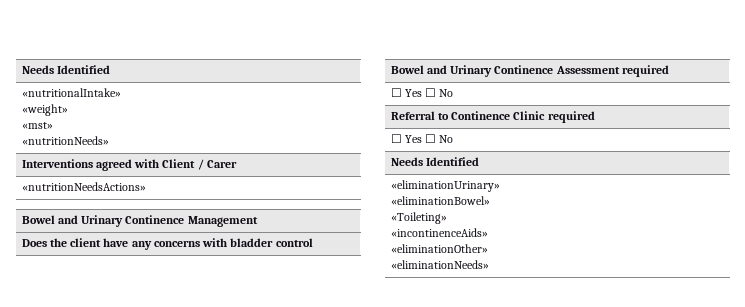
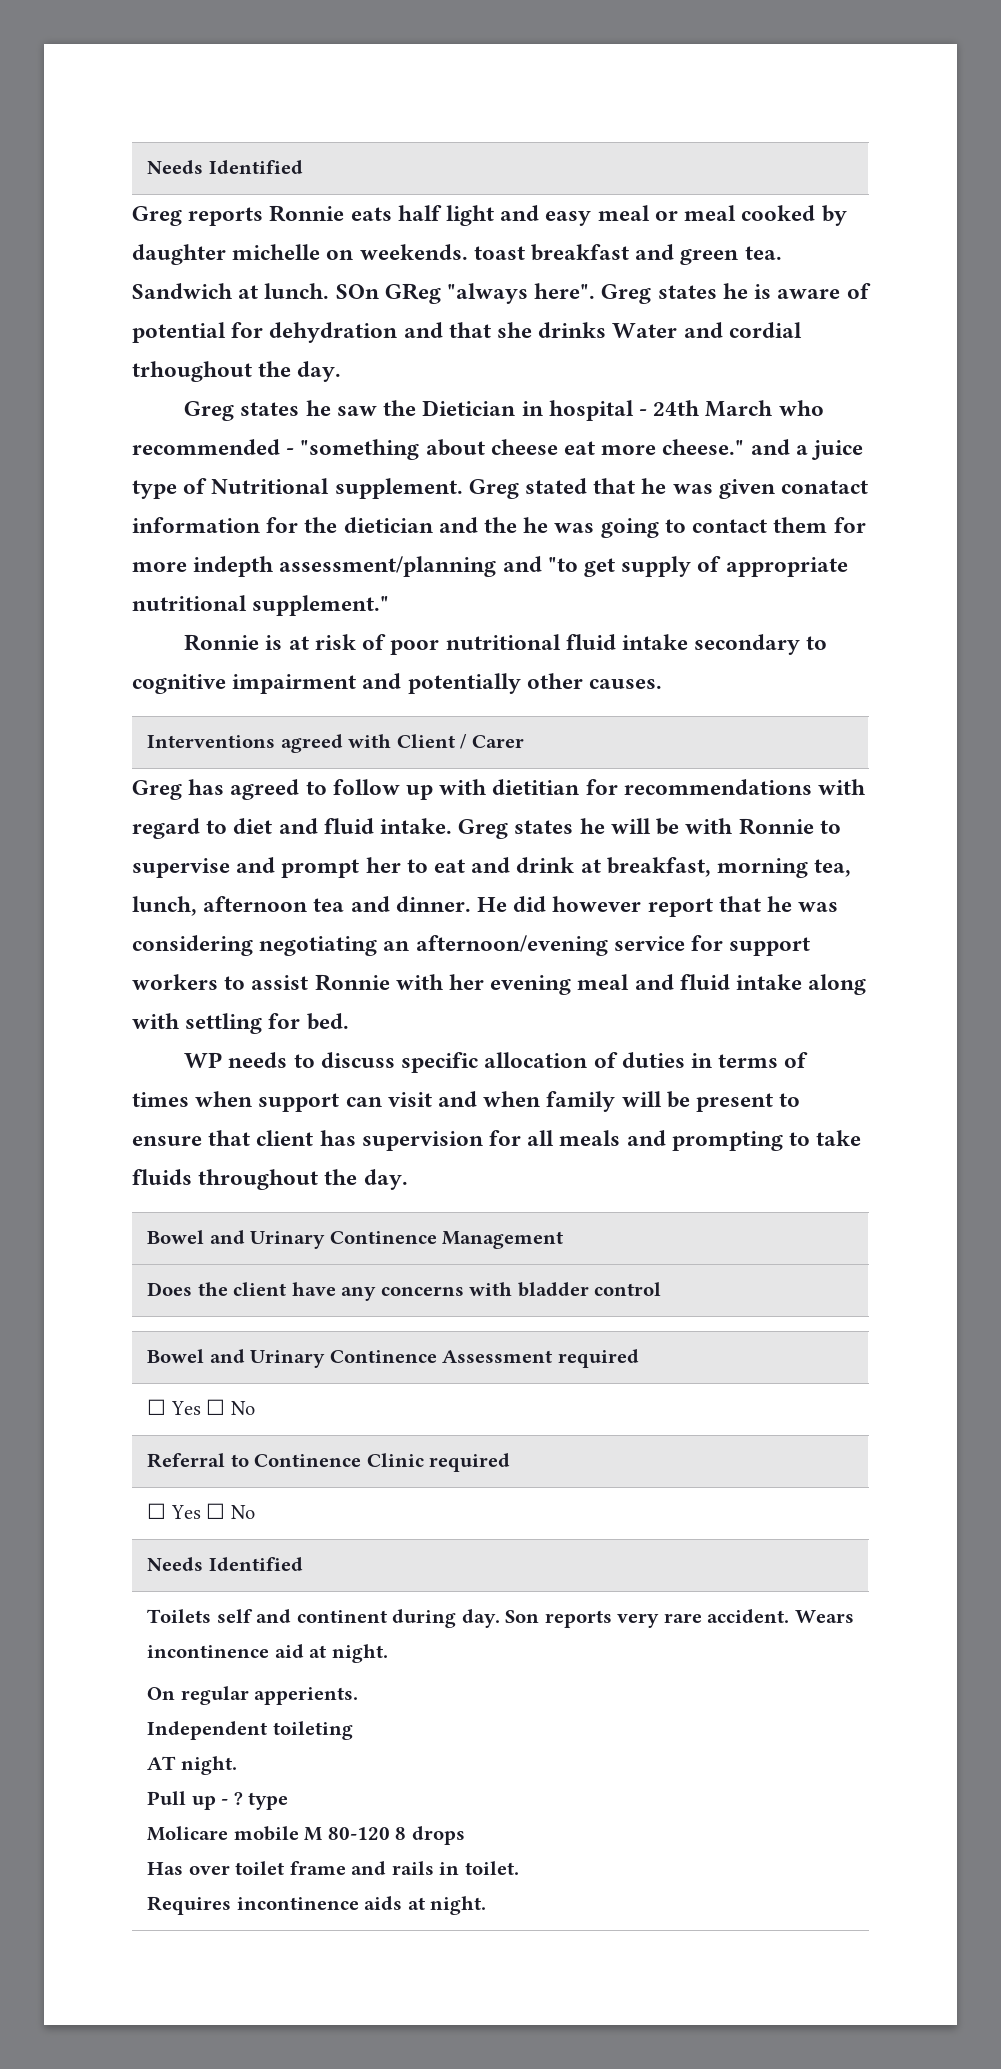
[21,65,110,74] [21,88,121,97] [21,104,68,116] [21,122,53,129] [21,136,109,145] Needs Identified // «nutritionalIntake» // «weight» // «mst» // «nutritionNeeds» -> [146,160,303,174] [132,205,847,226] [132,244,782,265] [132,283,871,304] [132,322,802,343] [132,361,342,382] [184,400,824,421] [132,439,864,460] [132,478,869,499] [132,517,866,538] [132,556,848,577] [132,595,390,616] [184,634,828,655] [132,673,663,694] Needs Identified // Greg reports Ronnie eats half light and easy meal or meal cooked by daughter michelle on weekends. toast breakfast and green tea. Sandwich at lunch. SOn GReg "always here". Greg states he is aware of potential for dehydration and that she drinks Water and cordial trhoughout the day. // Greg states he saw the Dietician in hospital - 24th March who recommended - "something about cheese eat more cheese." and a juice type of Nutritional supplement. Greg stated that he was given conatact information for the dietician and the he was going to contact them for more indepth assessment/planning and "to get supply of appropriate nutritional supplement." // Ronnie is at risk of poor nutritional fluid intake secondary to cognitive impairment and potentially other causes.
[21,182,146,191] // «nutritionNeedsActions» -> [132,779,867,800] [132,818,841,839] [132,857,852,878] [132,896,839,917] [132,935,811,956] [132,974,867,995] [132,1013,349,1034] [184,1052,809,1073] [132,1091,801,1112] [132,1130,862,1151] [132,1169,408,1190] // Greg has agreed to follow up with dietitian for recommendations with regard to diet and fluid intake. Greg states he will be with Ronnie to supervise and prompt her to eat and drink at breakfast, morning tea, lunch, afternoon tea and dinner. He did however report that he was considering negotiating an afternoon/evening service for support workers to assist Ronnie with her evening meal and fluid intake along with settling for bed. // WP needs to discuss specific allocation of duties in terms of times when support can visit and when family will be present to ensure that client has supervision for all meals and prompting to take fluids throughout the day.
[390,180,500,192] [390,196,490,205] [390,212,447,224] [390,228,488,237] [390,244,488,253] [390,260,489,269] «eliminationUrinary» // «eliminationBowel» // «Toileting» // «incontinenceAids» // «eliminationOther» // «eliminationNeeds» -> [146,1609,854,1628] [146,1644,388,1663] [146,1686,359,1705] [146,1721,353,1740] [146,1756,237,1775] [146,1791,289,1810] [146,1826,465,1845] [146,1861,519,1875] [146,1896,487,1915] Toilets self and continent during day. Son reports very rare accident. Wears incontinence aid at night. // On regular apperients. // Independent toileting // AT night. // Pull up - ? type // Molicare mobile M 80-120 8 drops // Has over toilet frame and rails in toilet. // Requires incontinence aids at night.

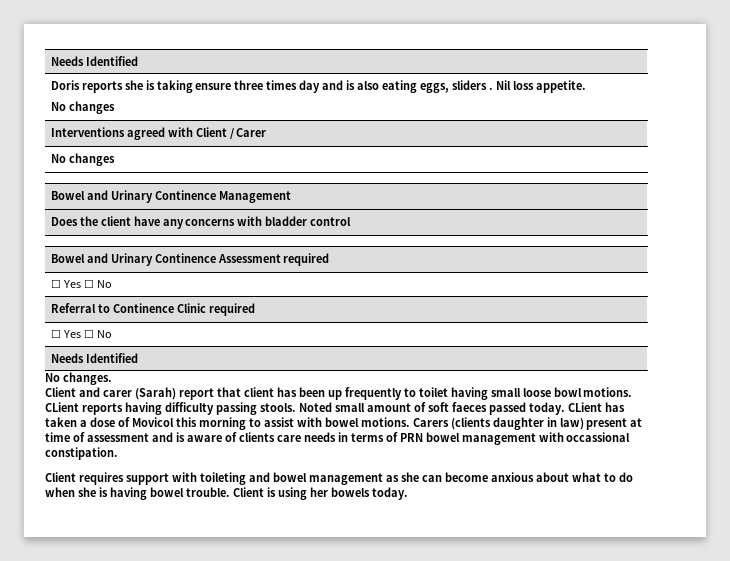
[146,160,303,174] [132,205,847,226] [132,244,782,265] [132,283,871,304] [132,322,802,343] [132,361,342,382] [184,400,824,421] [132,439,864,460] [132,478,869,499] [132,517,866,538] [132,556,848,577] [132,595,390,616] [184,634,828,655] [132,673,663,694] Needs Identified // Greg reports Ronnie eats half light and easy meal or meal cooked by daughter michelle on weekends. toast breakfast and green tea. Sandwich at lunch. SOn GReg "always here". Greg states he is aware of potential for dehydration and that she drinks Water and cordial trhoughout the day. // Greg states he saw the Dietician in hospital - 24th March who recommended - "something about cheese eat more cheese." and a juice type of Nutritional supplement. Greg stated that he was given conatact information for the dietician and the he was going to contact them for more indepth assessment/planning and "to get supply of appropriate nutritional supplement." // Ronnie is at risk of poor nutritional fluid intake secondary to cognitive impairment and potentially other causes. -> [50,56,138,66] [50,80,587,93] [50,101,115,114] Needs Identified // Doris reports she is taking ensure three times day and is also eating eggs, sliders . Nil loss appetite. // No changes
[132,779,867,800] [132,818,841,839] [132,857,852,878] [132,896,839,917] [132,935,811,956] [132,974,867,995] [132,1013,349,1034] [184,1052,809,1073] [132,1091,801,1112] [132,1130,862,1151] [132,1169,408,1190] // Greg has agreed to follow up with dietitian for recommendations with regard to diet and fluid intake. Greg states he will be with Ronnie to supervise and prompt her to eat and drink at breakfast, morning tea, lunch, afternoon tea and dinner. He did however report that he was considering negotiating an afternoon/evening service for support workers to assist Ronnie with her evening meal and fluid intake along with settling for bed. // WP needs to discuss specific allocation of duties in terms of times when support can visit and when family will be present to ensure that client has supervision for all meals and prompting to take fluids throughout the day. -> [50,153,115,166] // No changes
[146,1609,854,1628] [146,1644,388,1663] [146,1686,359,1705] [146,1721,353,1740] [146,1756,237,1775] [146,1791,289,1810] [146,1826,465,1845] [146,1861,519,1875] [146,1896,487,1915] // Toilets self and continent during day. Son reports very rare accident. Wears incontinence aid at night. // On regular apperients. // Independent toileting // AT night. // Pull up - ? type // Molicare mobile M 80-120 8 drops // Has over toilet frame and rails in toilet. // Requires incontinence aids at night. -> [45,372,112,385] [45,387,633,400] [45,402,625,415] [45,417,643,430] [45,432,631,445] [45,447,118,460] [45,472,633,485] [45,487,408,500] // No changes. // Client and carer (Sarah) report that client has been up frequently to toilet having small loose bowl motions. CLient reports having difficulty passing stools. Noted small amount of soft faeces passed today. CLient has taken a dose of Movicol this morning to assist with bowel motions. Carers (clients daughter in law) present at time of assessment and is aware of clients care needs in terms of PRN bowel management with occassional constipation. // Client requires support with toileting and bowel management as she can become anxious about what to do when she is having bowel trouble. Client is using her bowels today.

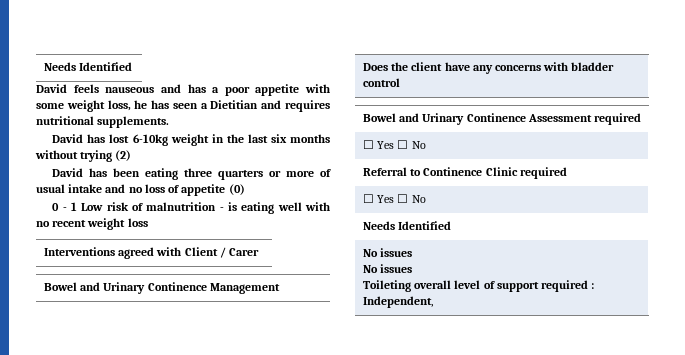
[50,56,138,66] [50,80,587,93] [50,101,115,114] Needs Identified // Doris reports she is taking ensure three times day and is also eating eggs, sliders . Nil loss appetite. // No changes -> [43,62,133,71] [36,84,330,96] [36,100,330,112] [36,116,170,128] [52,134,330,146] [35,150,132,162] [52,168,331,180] [36,184,245,196] [52,202,331,214] [36,218,148,230] Needs Identified // David feels nauseous and has a poor appetite with some weight loss, he has seen a Dietitian and requires nutritional supplements. // David has lost 6-10kg weight in the last six months without trying (2) // David has been eating three quarters or more of usual intake and no loss of appetite (0) // 0 - 1 Low risk of malnutrition - is eating well with no recent weight loss
[50,153,115,166] // No changes -> (259, 252) none
[45,372,112,385] [45,387,633,400] [45,402,625,415] [45,417,643,430] [45,432,631,445] [45,447,118,460] [45,472,633,485] [45,487,408,500] // No changes. // Client and carer (Sarah) report that client has been up frequently to toilet having small loose bowl motions. CLient reports having difficulty passing stools. Noted small amount of soft faeces passed today. CLient has taken a dose of Movicol this morning to assist with bowel motions. Carers (clients daughter in law) present at time of assessment and is aware of clients care needs in terms of PRN bowel management with occassional constipation. // Client requires support with toileting and bowel management as she can become anxious about what to do when she is having bowel trouble. Client is using her bowels today. -> [362,248,413,257] [362,264,413,273] [362,280,595,292] [362,296,433,308] // No issues // No issues // Toileting overall level of support required : Independent,

